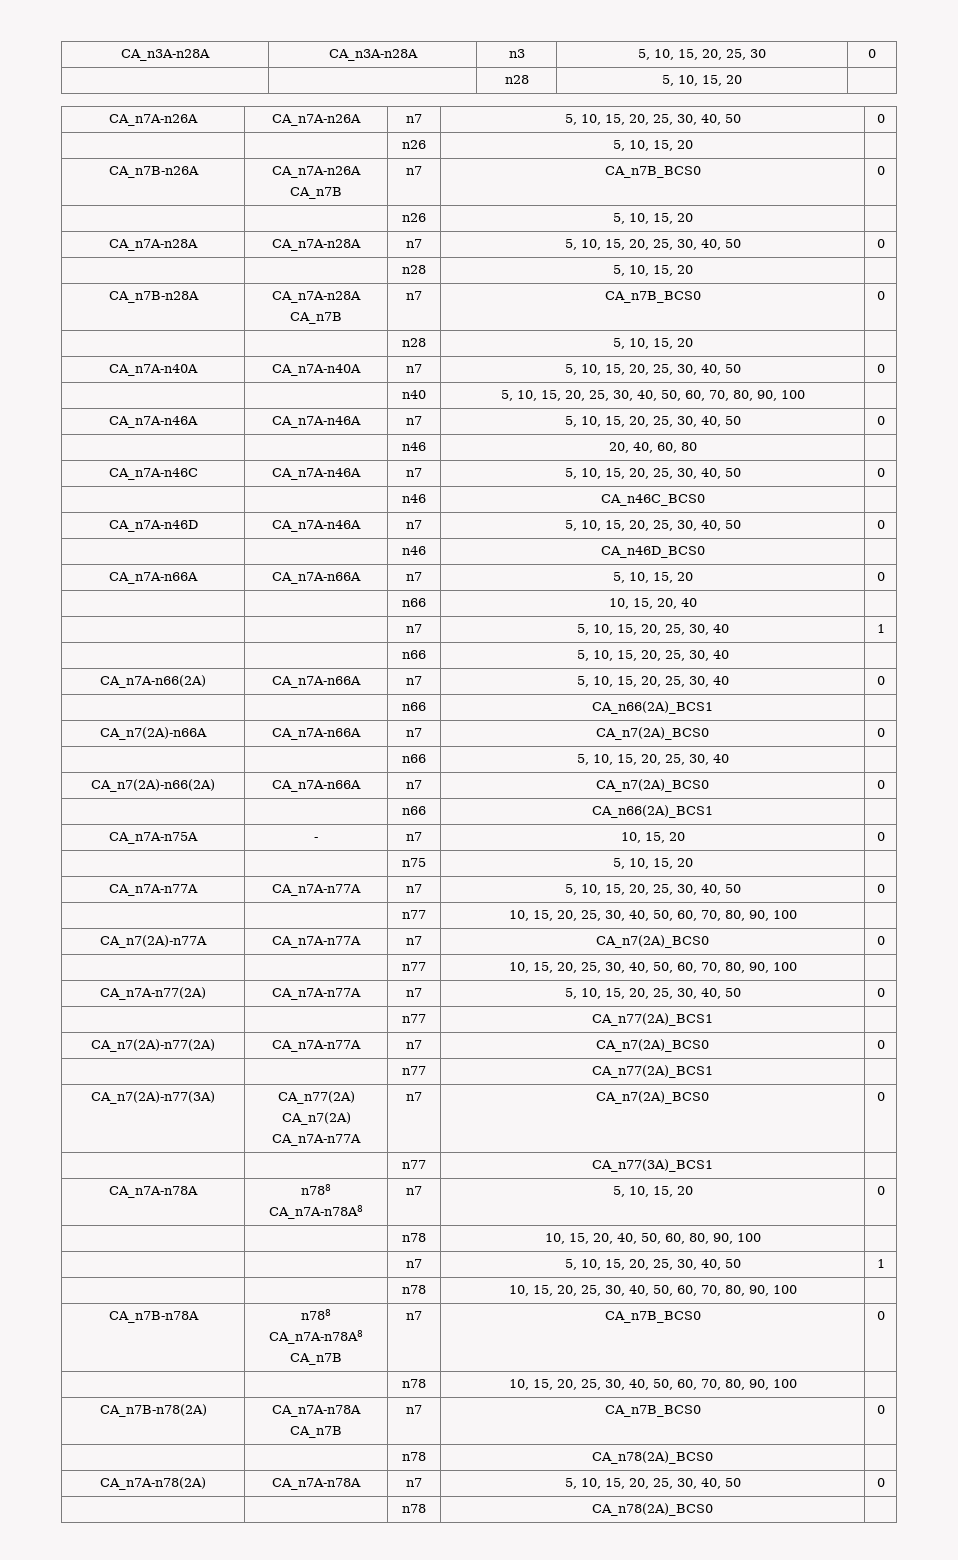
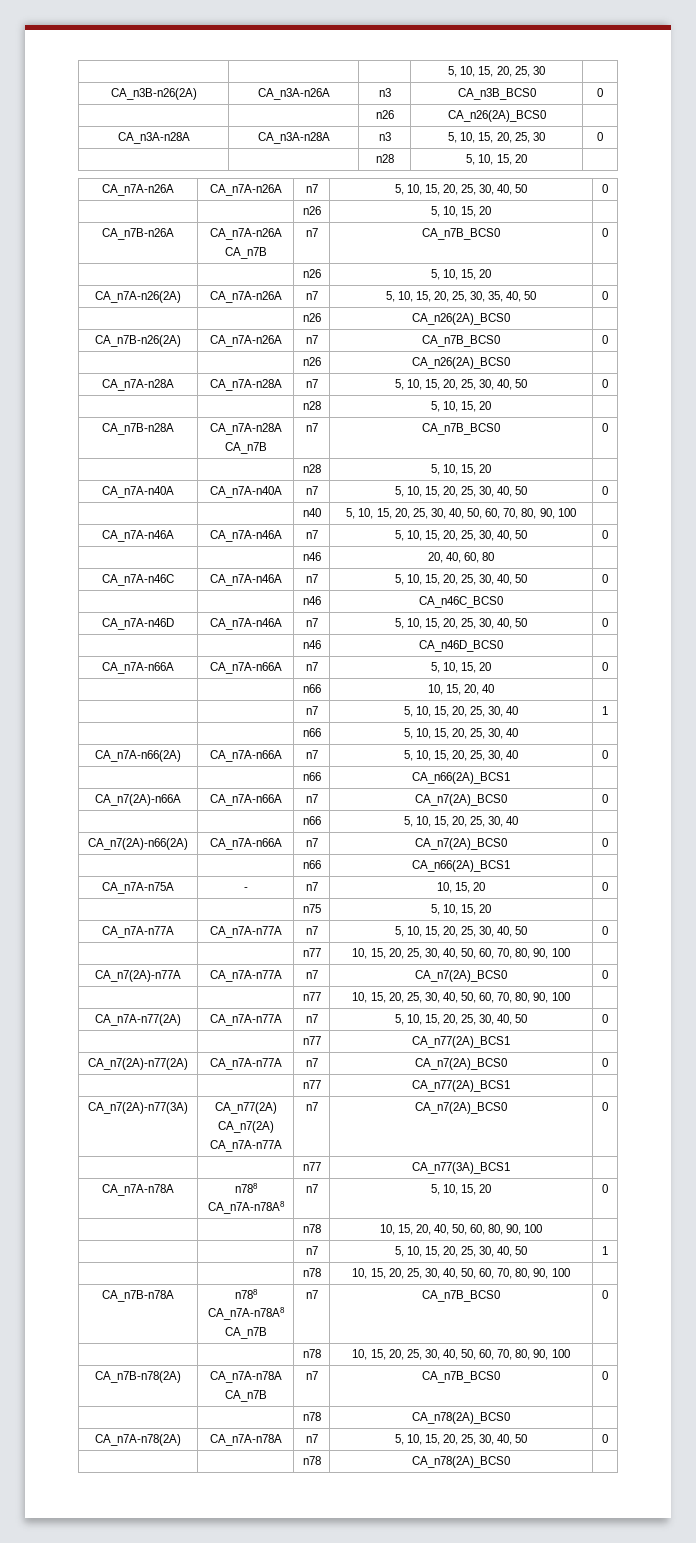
(121, 55) none -> [448,66,545,77] [110,88,197,100] [257,88,330,100] [378,88,391,97] [457,88,536,100] [597,88,603,97] [375,110,394,119] [447,110,546,122] | | | 5, 10, 15, 20, 25, 30 | // CA_n3B-n26(2A) | CA_n3A-n26A | n3 | CA_n3B_BCS0 | 0 // | | n26 | CA_n26(2A)_BCS0 | //
(693, 217) none -> [95,291,181,303] [209,291,282,303] [305,291,318,300] [385,291,537,302] [602,291,608,300] [302,313,321,322] [412,313,510,325] [95,335,181,347] [209,335,282,347] [305,335,318,344] [422,335,500,347] [602,335,608,344] [302,357,321,366] [412,357,510,369] // CA_n7A-n26(2A) | CA_n7A-n26A | n7 | 5, 10, 15, 20, 25, 30, 35, 40, 50 | 0 // | | n26 | CA_n26(2A)_BCS0 | // CA_n7B-n26(2A) | CA_n7A-n26A | n7 | CA_n7B_BCS0 | 0 // | | n26 | CA_n26(2A)_BCS0 |

